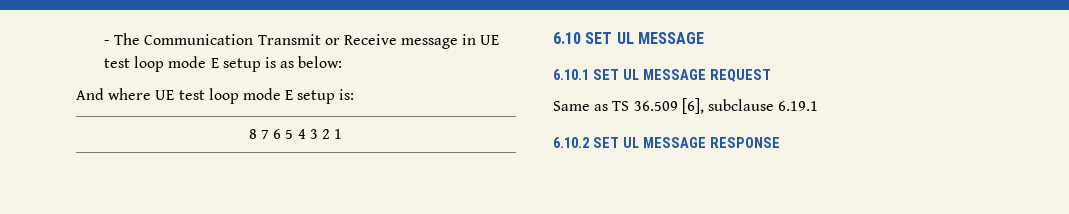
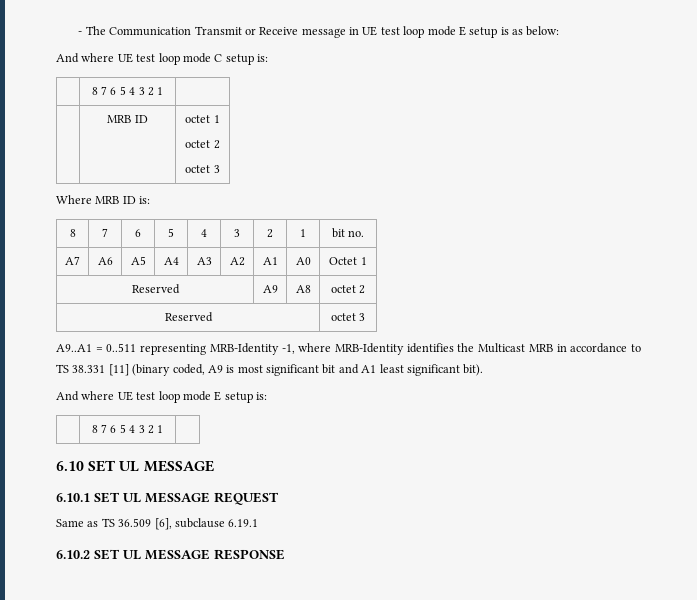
(343, 62) none -> [56,53,268,65] [91,86,164,96] [107,115,148,123] [185,115,220,123] [185,140,220,149] [185,165,220,173] [56,195,151,204] [69,229,76,237] [102,228,108,237] [135,229,141,237] [168,228,174,237] [201,229,207,237] [234,229,240,237] [267,229,273,238] [300,229,306,237] [331,228,365,238] [65,256,80,265] [97,257,113,265] [130,256,146,265] [163,257,179,265] [196,257,212,265] [229,257,245,266] [262,257,278,265] [295,257,311,265] [329,257,367,265] [131,284,180,294] [262,285,278,293] [295,285,311,293] [330,285,366,294] [164,312,213,322] [330,313,366,321] [56,343,641,355] [56,364,484,376] // And where UE test loop mode C setup is: // | 8 7 6 5 4 3 2 1 | // | MRB ID | octet 1 // octet 2 // octet 3 // Where MRB ID is: // 8 | 7 | 6 | 5 | 4 | 3 | 2 | 1 | bit no. // A7 | A6 | A5 | A4 | A3 | A2 | A1 | A0 | Octet 1 // Reserved | A9 | A8 | octet 2 // Reserved | octet 3 // A9..A1 = 0..511 representing MRB-Identity -1, where MRB-Identity identifies the Multicast MRB in accordance to TS 38.331 [11] (binary coded, A9 is most significant bit and A1 least significant bit).

